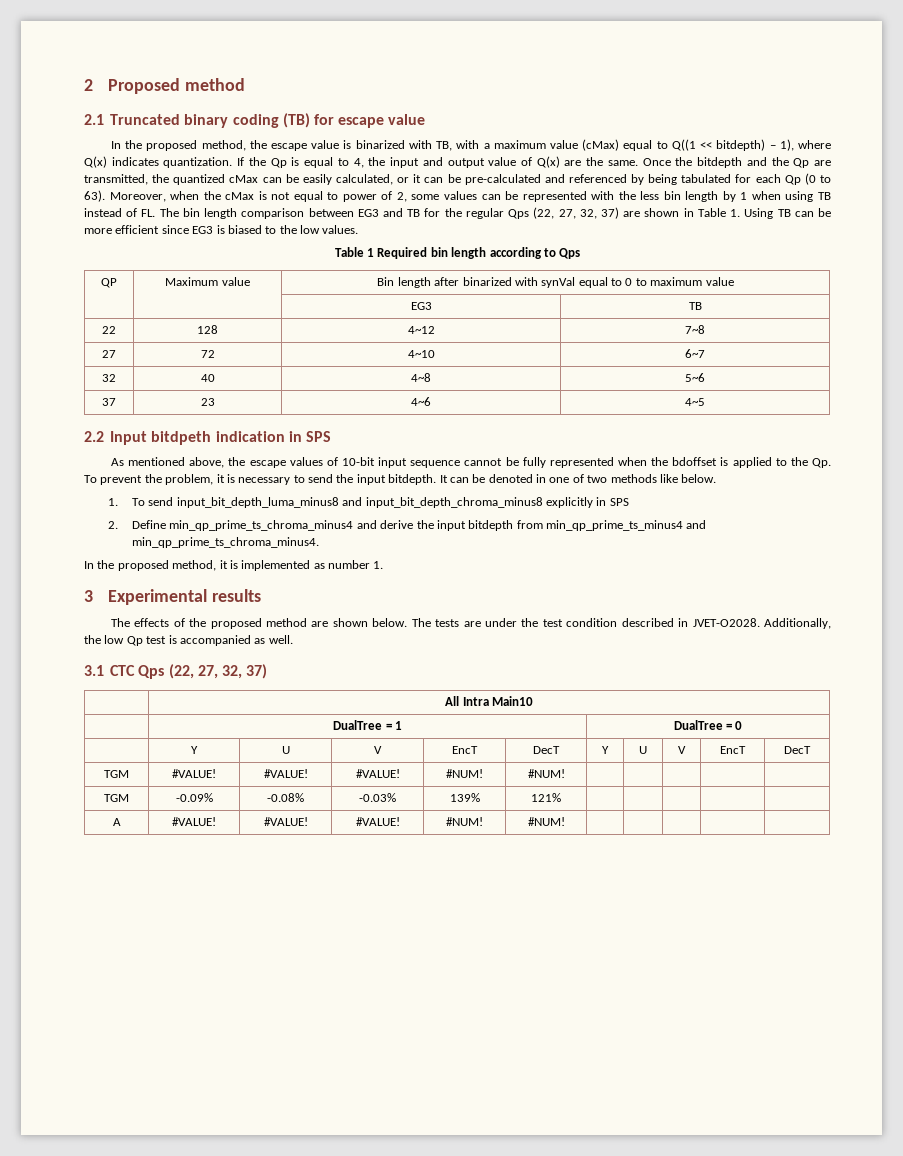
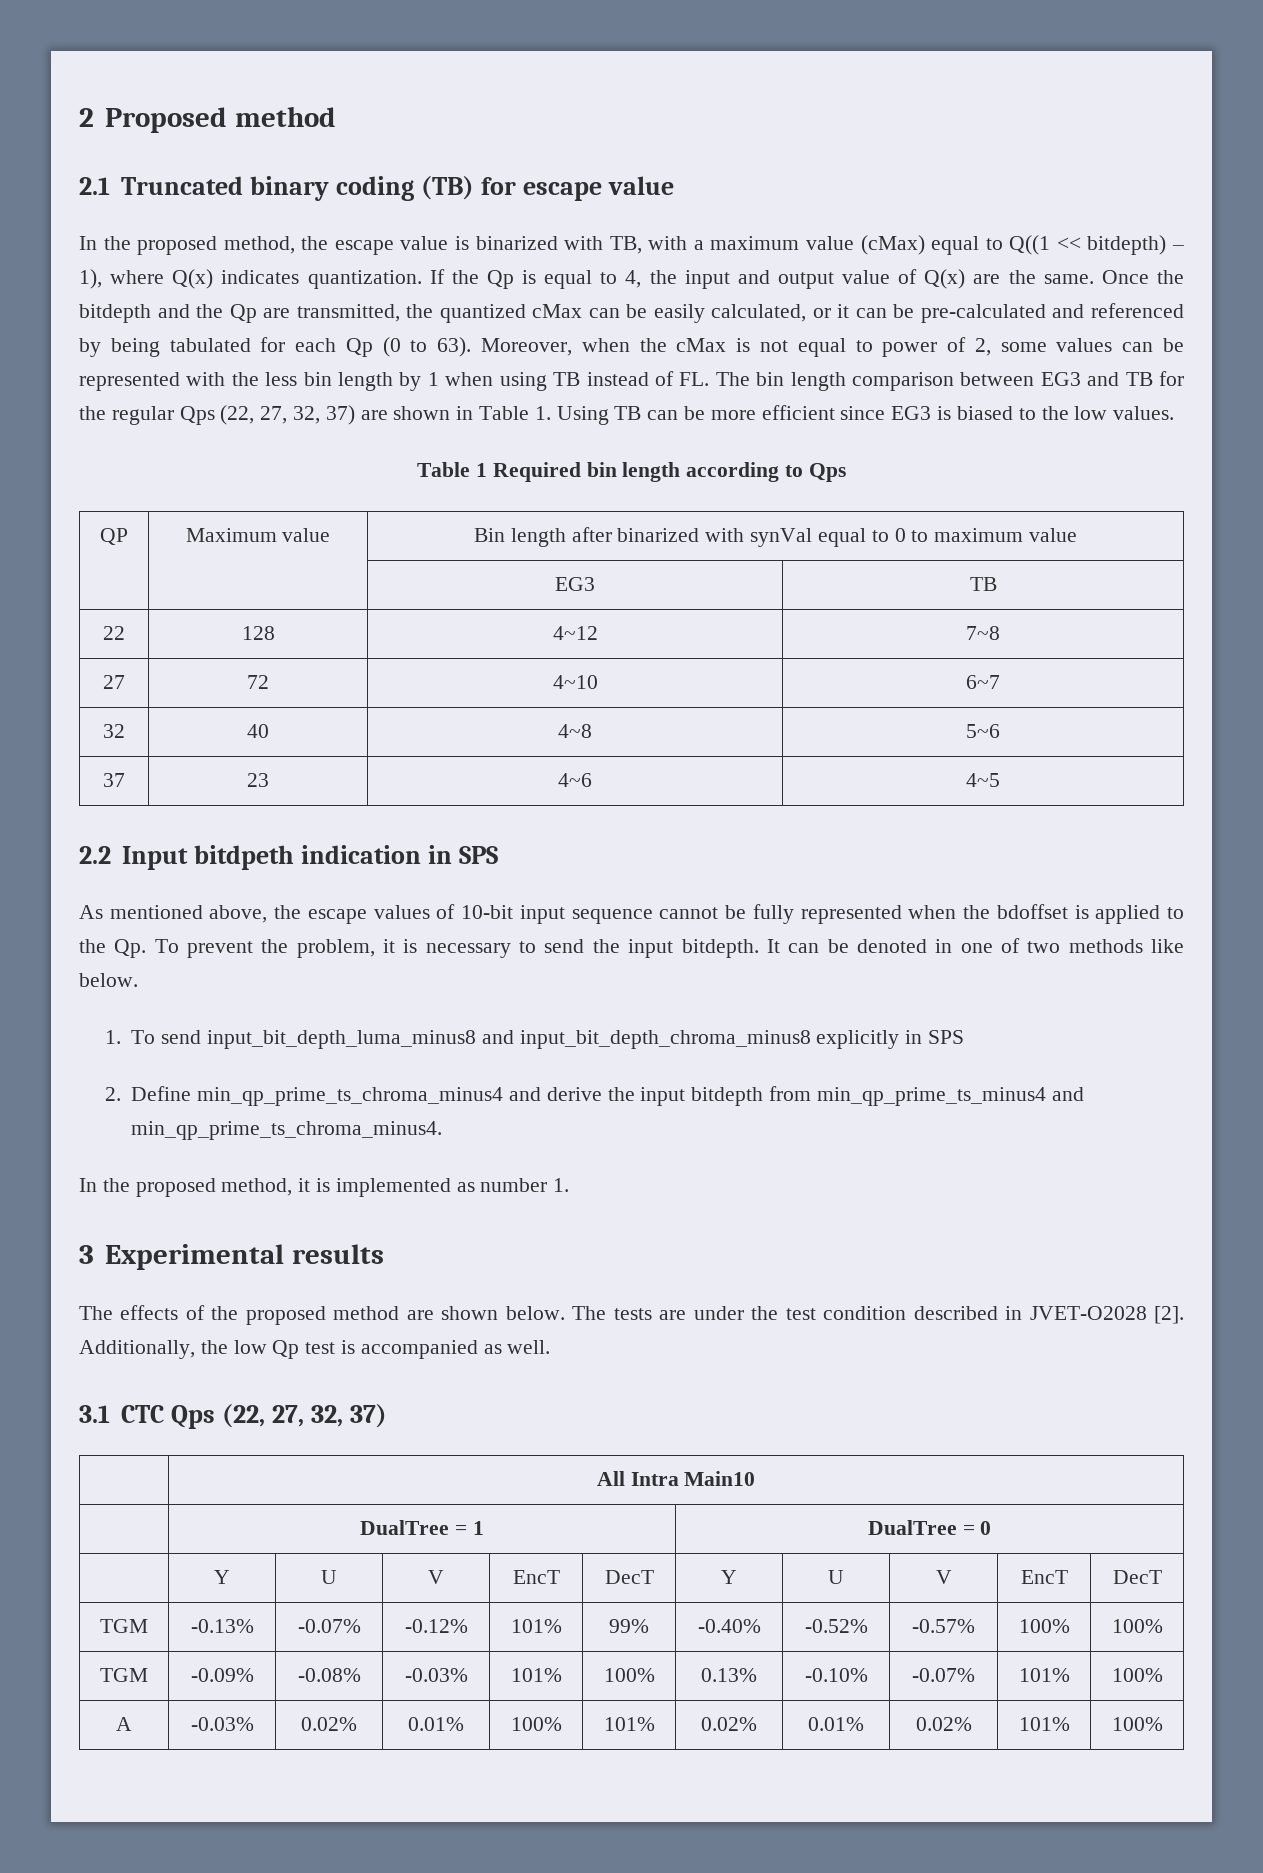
[692,618,760,627] JVET-O2028. -> [1029,1306,1185,1324] JVET-O2028 [2].
[172,769,216,778] [263,769,308,778] [355,769,400,778] [446,769,483,778] [527,769,565,778] [104,794,129,802] [175,793,213,802] [267,793,304,802] [359,793,396,802] [449,793,480,802] [531,793,561,802] [112,818,121,826] [172,817,216,826] [263,817,308,826] [355,817,400,826] [446,817,483,826] [527,817,565,826] #VALUE! | #VALUE! | #VALUE! | #NUM! | #NUM! | | | | | // TGM | -0.09% | -0.08% | -0.03% | 139% | 121% | | | | | // A | #VALUE! | #VALUE! | #VALUE! | #NUM! | #NUM! | | | | | -> [190,1619,254,1633] [297,1619,361,1633] [404,1619,468,1633] [510,1619,562,1633] [609,1619,649,1633] [697,1619,761,1633] [804,1619,868,1633] [912,1619,975,1633] [1018,1619,1070,1633] [1111,1619,1163,1633] [100,1668,148,1682] [190,1668,254,1682] [297,1668,361,1682] [404,1668,468,1682] [510,1668,562,1682] [603,1668,655,1682] [701,1668,757,1682] [804,1668,868,1682] [912,1668,975,1682] [1018,1668,1070,1682] [1111,1668,1163,1682] [116,1717,132,1731] [190,1717,254,1731] [301,1717,357,1731] [408,1717,464,1731] [510,1717,562,1731] [603,1717,655,1731] [701,1717,757,1731] [808,1717,864,1731] [915,1717,972,1731] [1018,1717,1070,1731] [1111,1717,1163,1731] -0.13% | -0.07% | -0.12% | 101% | 99% | -0.40% | -0.52% | -0.57% | 100% | 100% // TGM | -0.09% | -0.08% | -0.03% | 101% | 100% | 0.13% | -0.10% | -0.07% | 101% | 100% // A | -0.03% | 0.02% | 0.01% | 100% | 101% | 0.02% | 0.01% | 0.02% | 101% | 100%

